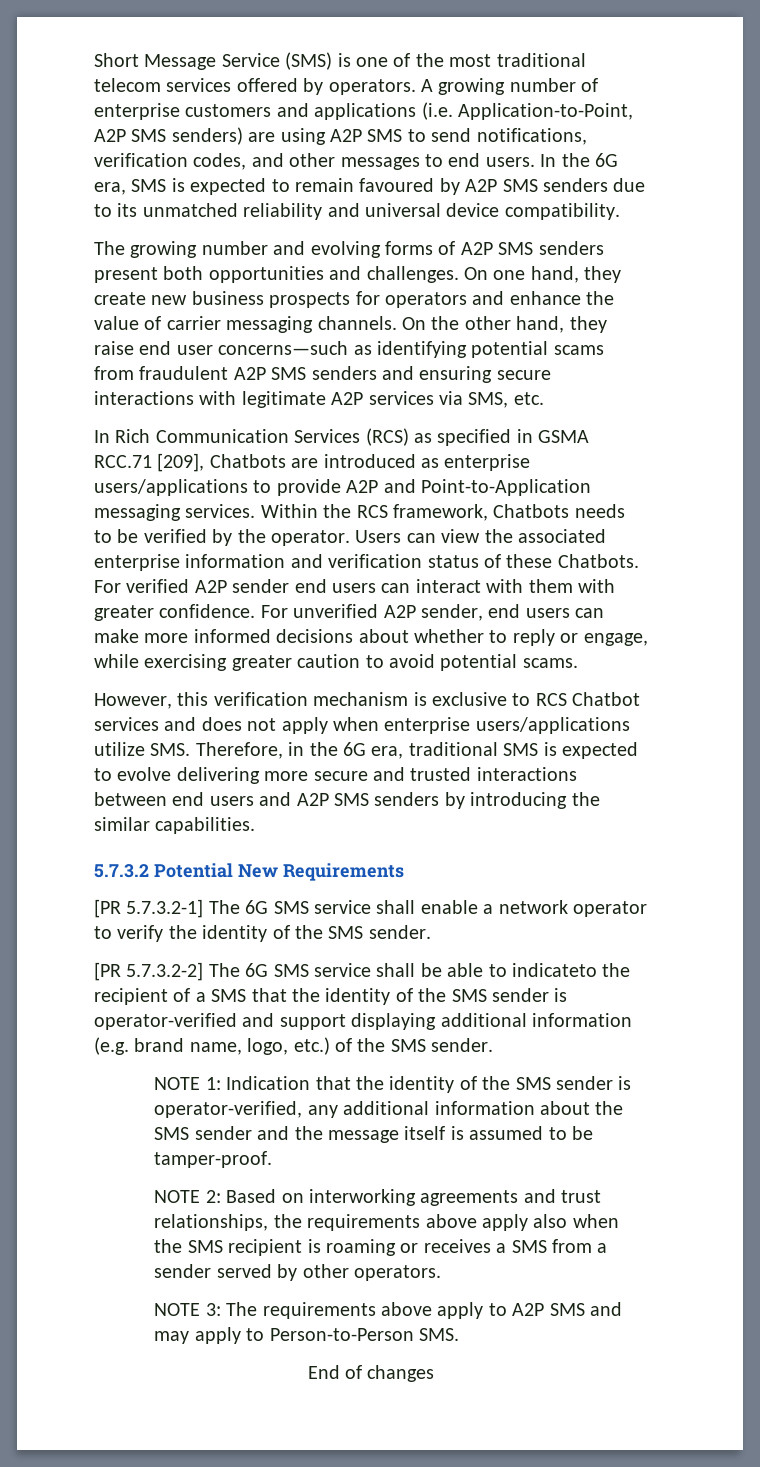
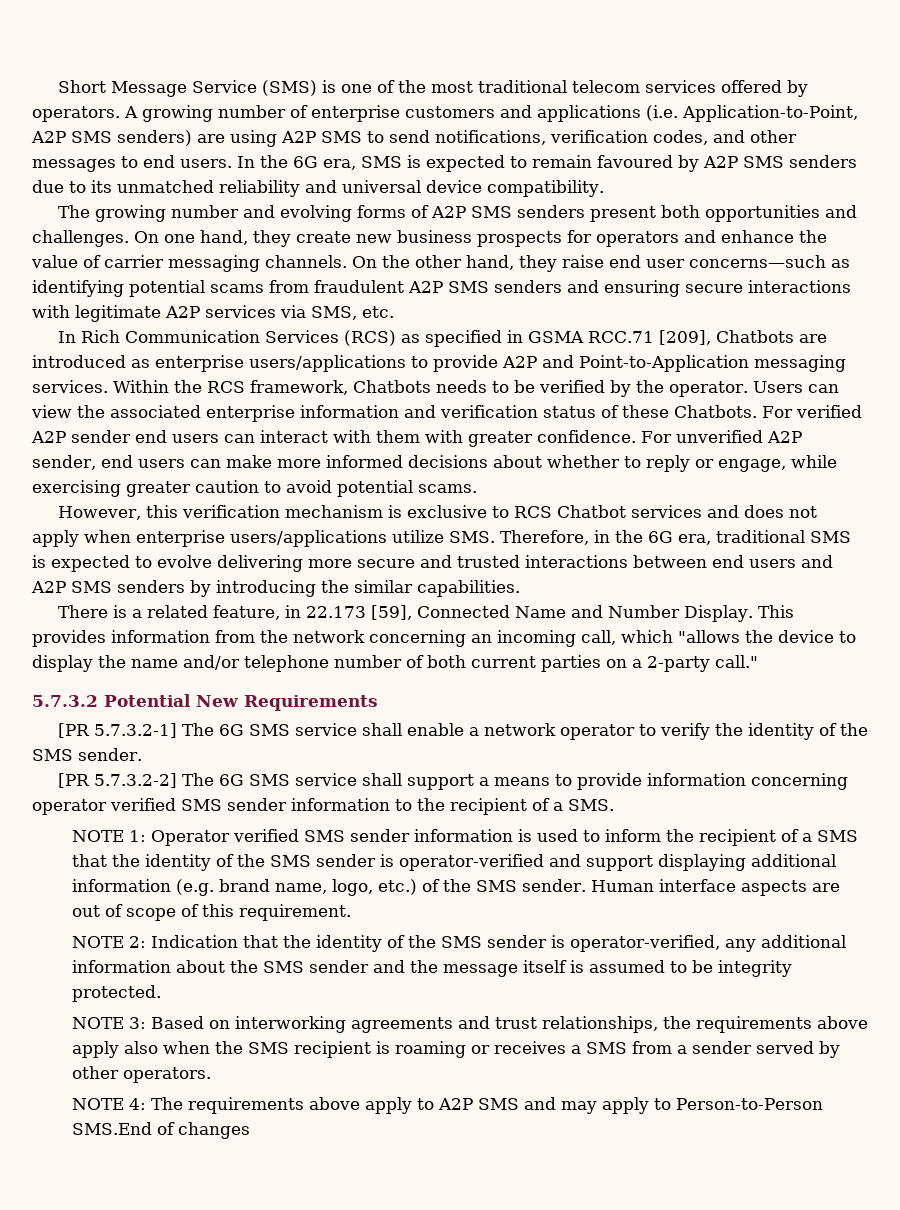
(256, 825) none -> [57,605,794,622] [32,630,856,647] [32,655,758,672] // There is a related feature, in 22.173 [59], Connected Name and Number Display. This provides information from the network concerning an incoming call, which "allows the device to display the name and/or telephone number of both current parties on a 2-party call."
[420,963,597,977] be able to indicateto -> [406,773,848,790] [32,798,614,815] [71,829,661,846] support a means to provide information concerning operator verified SMS sender information to the recipient of a SMS. // NOTE 1: Operator verified SMS sender information is used to inform
[154,1077,221,1090] // NOTE 1: -> [590,879,840,896] [71,904,351,921] [71,936,146,948] Human interface aspects are out of scope of this requirement. // NOTE 2:
[154,1151,273,1168] [154,1190,221,1203] tamper-proof. // NOTE 2: -> [717,960,792,977] [71,985,161,1002] [71,1017,146,1029] integrity protected. // NOTE 3:
[205,1303,221,1316] 3: -> [128,1098,146,1110] 4:
[418,1328,459,1341] [307,1365,340,1379] SMS. // End -> [71,1122,152,1135] SMS.End

